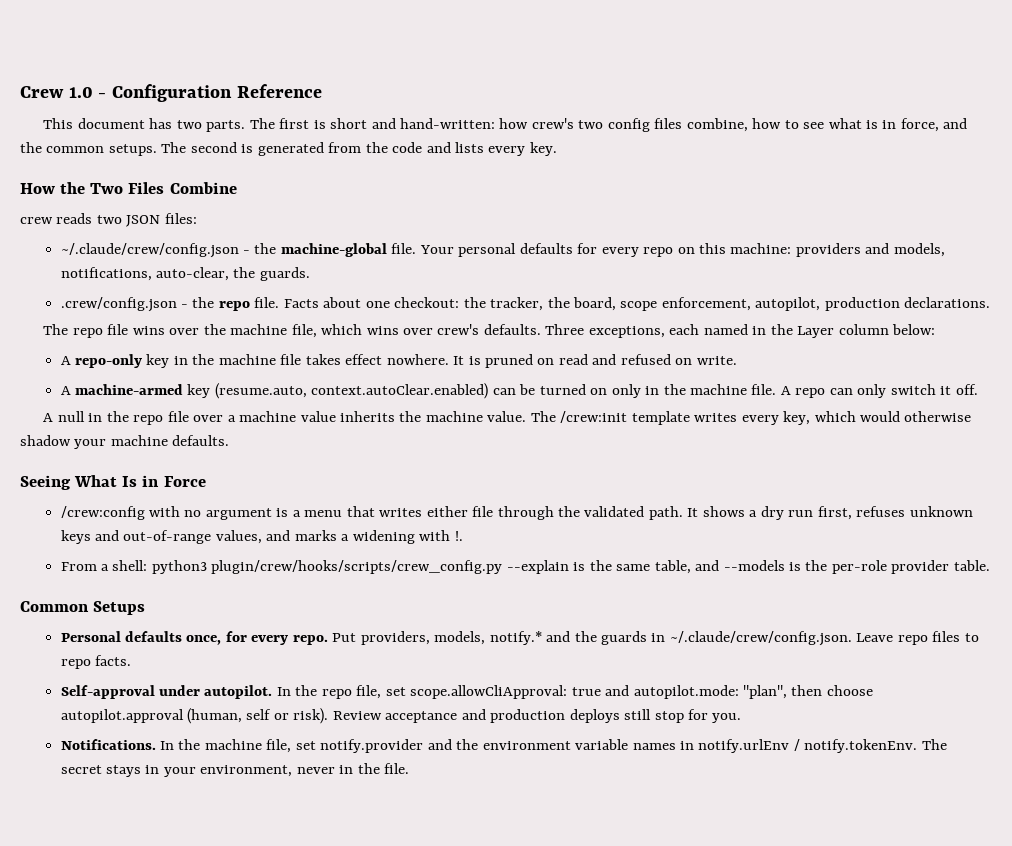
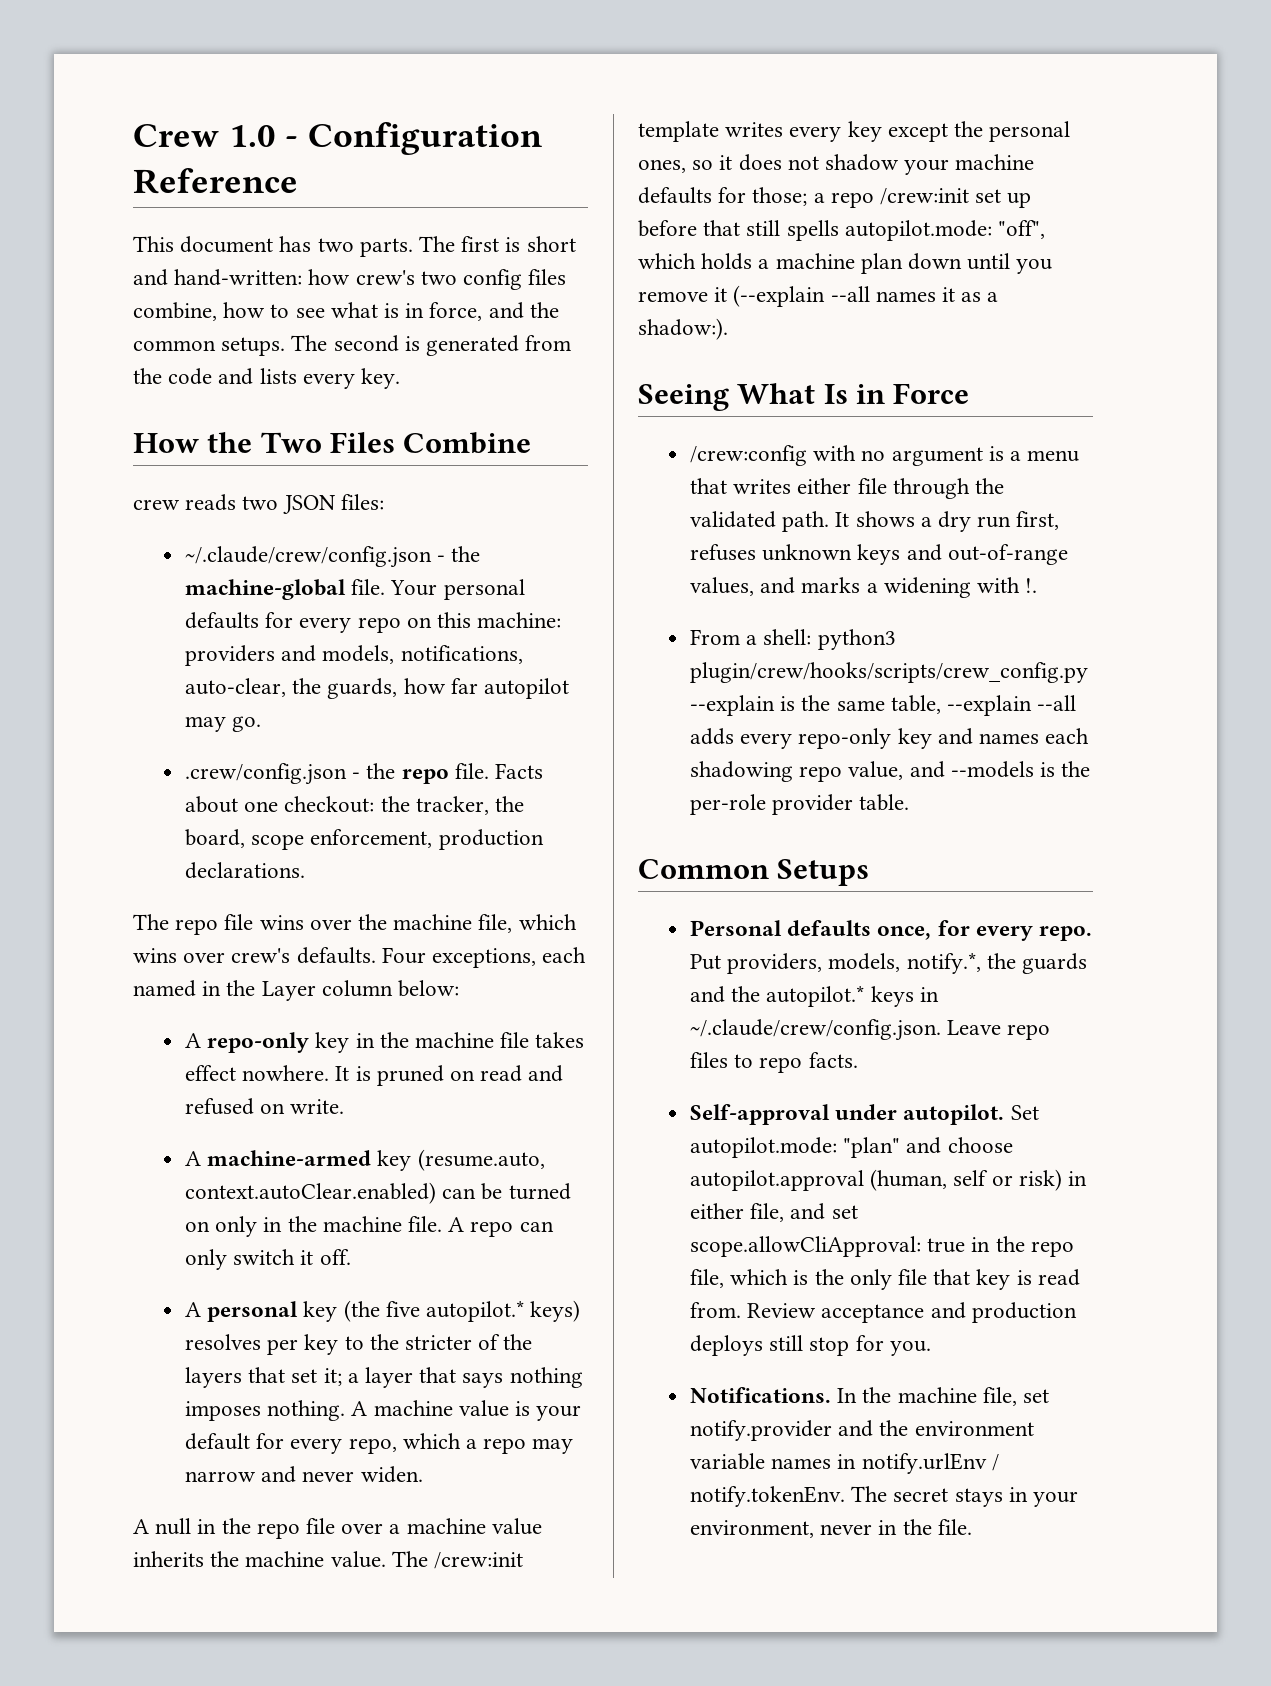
[259,267,310,281] guards. -> [327,678,570,699] [184,716,262,732] guards, how far autopilot may go.
[755,297,821,311] autopilot, -> (433, 838) none
[545,324,585,335] Three -> [381,947,426,964] Four
(978, 389) none -> [184,1300,581,1322] [184,1334,533,1355] [184,1367,583,1388] [184,1400,582,1421] [184,1433,574,1454] [184,1466,423,1483] // A personal key (the five autopilot.* keys) resolves per key to the stricter of the layers that set it; a layer that says nothing imposes nothing. A machine value is your default for every repo, which a repo may narrow and never widen.
[783,411,972,425] [20,435,230,449] key, which would otherwise shadow your machine defaults. -> [847,121,1071,142] [638,154,1035,175] [638,187,1032,208] [638,220,1046,241] [638,253,1053,274] [638,285,999,307] [638,318,728,340] key except the personal ones, so it does not shadow your machine defaults for those; a repo /crew:init set up before that still spells autopilot.mode: "off", which holds a machine plan down until you remove it (--explain --all names it as a shadow:).
(691, 567) none -> [947,695,1077,716] [689,728,1090,749] [689,761,904,782] --explain --all adds every repo-only key and names each shadowing repo value,
[489,631,648,645] notify.* and the guards -> [906,952,1088,974] [689,985,914,1007] notify.*, the guards and the autopilot.* keys
[276,685,823,699] In the repo file, set scope.allowCliApproval: true and autopilot.mode: "plan", then -> [1010,1105,1039,1120] [689,1137,942,1158] Set autopilot.mode: "plan" and
[293,708,329,724] risk). -> [1018,1169,1088,1191] [689,1203,858,1222] [689,1236,1074,1257] [689,1269,1080,1290] [689,1302,741,1318] risk) in either file, and set scope.allowCliApproval: true in the repo file, which is the only file that key is read from.

